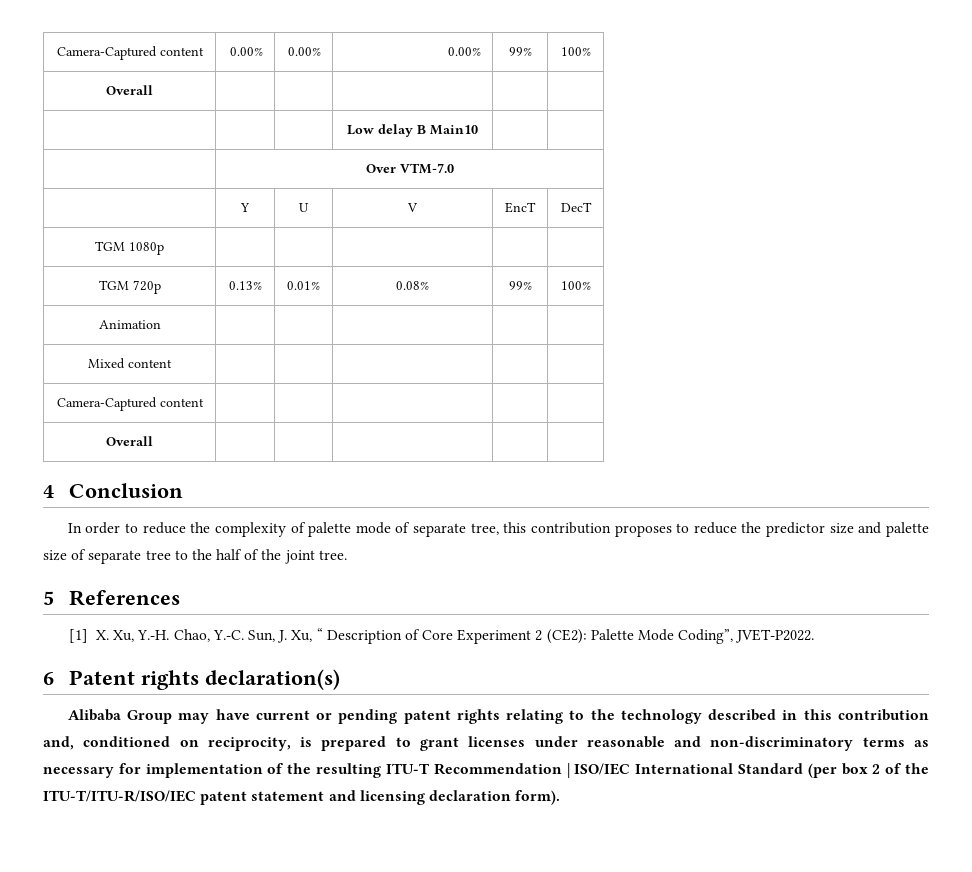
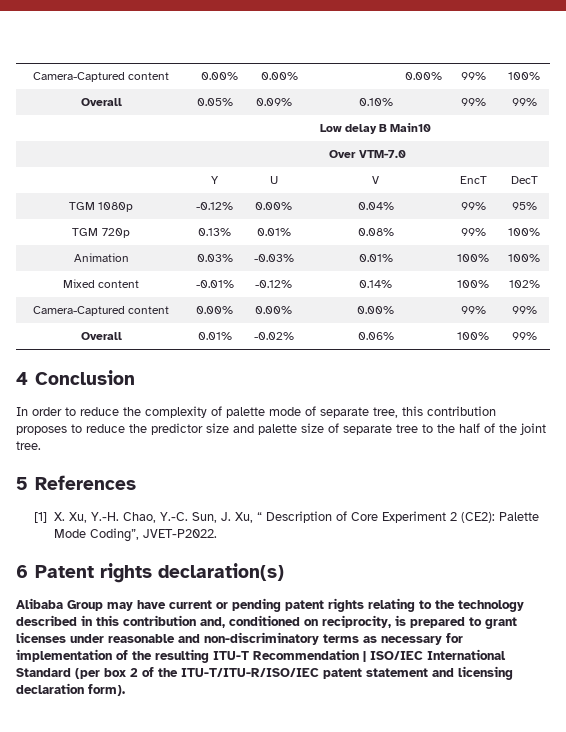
(153, 90) | | | | -> [196,98,233,106] [255,98,292,106] [358,98,393,106] [460,98,486,106] [511,98,537,106] 0.05% | 0.09% | 0.10% | 99% | 99%
(164, 248) | | | | -> [196,202,233,210] [255,202,292,210] [357,202,394,210] [460,202,486,210] [511,202,537,210] -0.12% | 0.00% | 0.04% | 99% | 95%
[88,358,172,369] [56,397,204,411] [106,436,153,446] | | | | // Mixed content | | | | | // Camera-Captured content | | | | | // Overall | | | | | -> [196,254,233,262] [253,254,294,262] [358,254,393,262] [457,254,489,262] [508,254,540,262] [62,279,140,288] [195,280,234,288] [255,280,292,288] [359,280,392,288] [457,280,489,288] [508,280,540,288] [32,306,170,316] [196,306,233,314] [255,306,292,314] [357,306,394,314] [460,306,486,314] [511,306,537,314] [80,332,122,340] [197,332,232,340] [253,332,294,340] [357,332,394,340] [457,332,489,340] [511,332,537,340] 0.03% | -0.03% | 0.01% | 100% | 100% // Mixed content | -0.01% | -0.12% | 0.14% | 100% | 102% // Camera-Captured content | 0.00% | 0.00% | 0.00% | 99% | 99% // Overall | 0.01% | -0.02% | 0.06% | 100% | 99%

